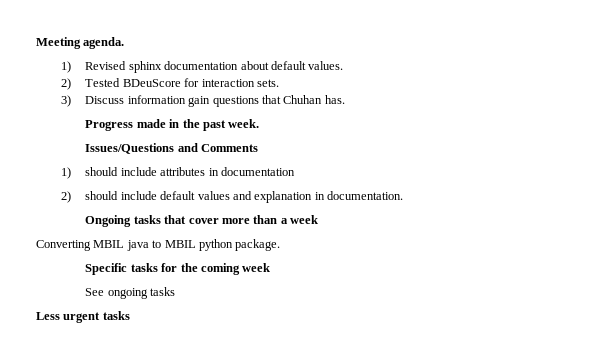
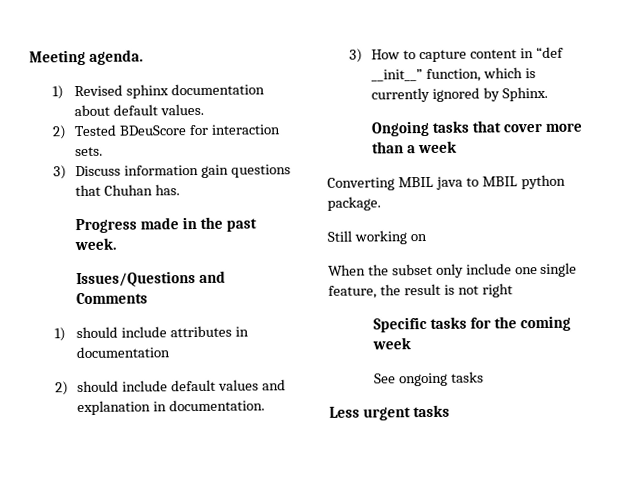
(404, 195) none -> [348,46,564,63] [371,67,537,82] [371,86,549,103] // 3) How to capture content in “def __init__” function, which is currently ignored by Sphinx.
(281, 245) none -> [327,230,427,245] [328,262,578,278] [328,283,513,299] // Still working on // When the subset only include one single feature, the result is not right

